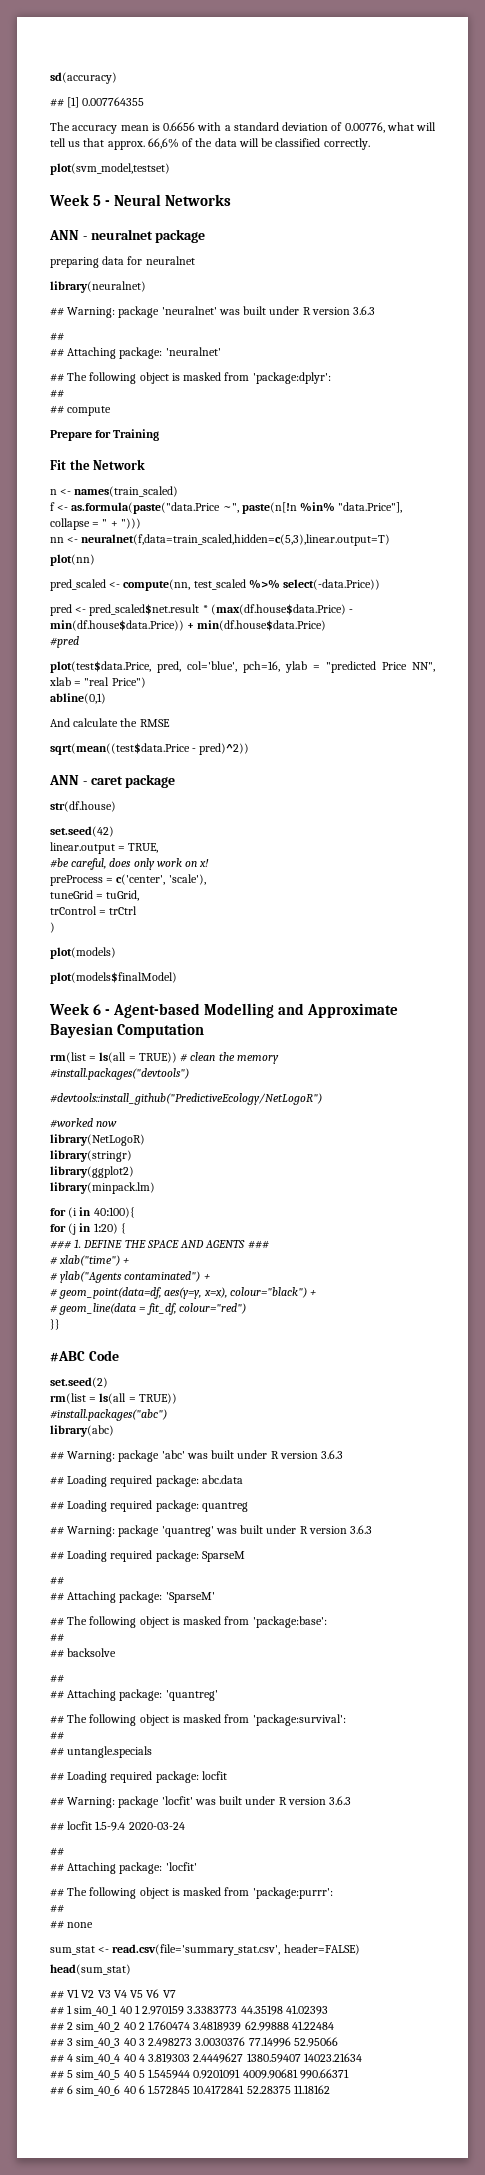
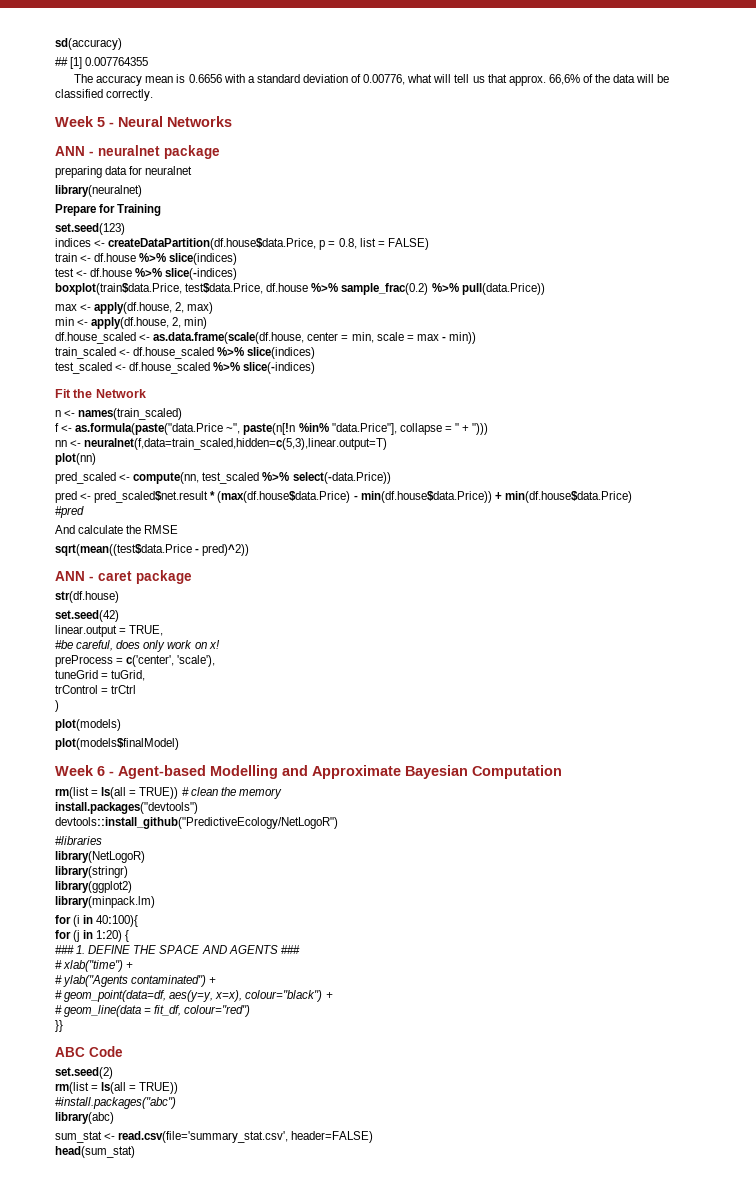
[50,163,170,175] // plot(svm_model,testset) -> (154, 95) none
[50,306,376,318] [50,332,64,341] [50,347,221,359] [50,372,331,384] [50,389,64,398] [50,405,112,416] [50,429,160,441] ## Warning: package 'neuralnet' was built under R version 3.6.3 // ## // ## Attaching package: 'neuralnet' // ## The following object is masked from 'package:dplyr': // ## // ## compute // Prepare for Training -> [55,204,162,216] [55,223,125,235] [55,238,429,250] [55,253,238,265] [55,268,238,280] [55,283,545,295] [55,302,214,314] [55,317,208,329] [55,332,477,344] [55,347,316,359] [55,362,316,374] Prepare for Training // set.seed(123) // indices <- createDataPartition(df.house$data.Price, p = 0.8, list = FALSE) // train <- df.house %>% slice(indices) // test <- df.house %>% slice(-indices) // boxplot(train$data.Price, test$data.Price, df.house %>% sample_frac(0.2) %>% pull(data.Price)) // max <- apply(df.house, 2, max) // min <- apply(df.house, 2, min) // df.house_scaled <- as.data.frame(scale(df.house, center = min, scale = max - min)) // train_scaled <- df.house_scaled %>% slice(indices) // test_scaled <- df.house_scaled %>% slice(-indices)
[50,661,435,673] [49,677,146,688] [50,693,106,704] // plot(test$data.Price, pred, col='blue', pch=16, ylab = "predicted Price NN", xlab = "real Price") // abline(0,1) -> (84, 512) none
[50,1068,189,1080] [50,1093,322,1105] [50,1118,118,1128] #install.packages("devtools") // #devtools::install_github("PredictiveEcology/NetLogoR") // #worked now -> [55,802,198,814] [55,817,338,829] [55,836,102,845] install.packages("devtools") // devtools::install_github("PredictiveEcology/NetLogoR") // #libraries
[50,1351,85,1362] #ABC -> [55,1047,85,1057] ABC
[50,1450,344,1462] [50,1475,243,1487] [50,1500,248,1512] [50,1525,373,1537] [50,1550,245,1562] [50,1576,64,1585] [50,1591,215,1603] [50,1616,327,1628] [50,1633,64,1642] [50,1648,117,1658] [50,1674,64,1683] [50,1689,218,1701] [50,1714,346,1726] [50,1731,64,1740] [50,1746,153,1758] [50,1771,227,1783] [50,1796,352,1808] [50,1821,185,1831] [50,1847,64,1856] [50,1862,197,1874] [50,1887,333,1899] [50,1904,64,1913] [50,1920,94,1929] // ## Warning: package 'abc' was built under R version 3.6.3 // ## Loading required package: abc.data // ## Loading required package: quantreg // ## Warning: package 'quantreg' was built under R version 3.6.3 // ## Loading required package: SparseM // ## // ## Attaching package: 'SparseM' // ## The following object is masked from 'package:base': // ## // ## backsolve // ## // ## Attaching package: 'quantreg' // ## The following object is masked from 'package:survival': // ## // ## untangle.specials // ## Loading required package: locfit // ## Warning: package 'locfit' was built under R version 3.6.3 // ## locfit 1.5-9.4 2020-03-24 // ## // ## Attaching package: 'locfit' // ## The following object is masked from 'package:purrr': // ## // ## none -> (114, 1118) none
[50,1989,176,1999] [50,2005,328,2016] [50,2021,334,2032] [50,2037,338,2048] [50,2053,362,2064] [50,2069,349,2080] [50,2085,330,2096] // ## V1 V2 V3 V4 V5 V6 V7 // ## 1 sim_40_1 40 1 2.970159 3.3383773 44.35198 41.02393 // ## 2 sim_40_2 40 2 1.760474 3.4818939 62.99888 41.22484 // ## 3 sim_40_3 40 3 2.498273 3.0030376 77.14996 52.95066 // ## 4 sim_40_4 40 4 3.819303 2.4449627 1380.59407 14023.21634 // ## 5 sim_40_5 40 5 1.545944 0.9201091 4009.90681 990.66371 // ## 6 sim_40_6 40 6 1.572845 10.4172841 52.28375 11.18162 -> (135, 1152) none

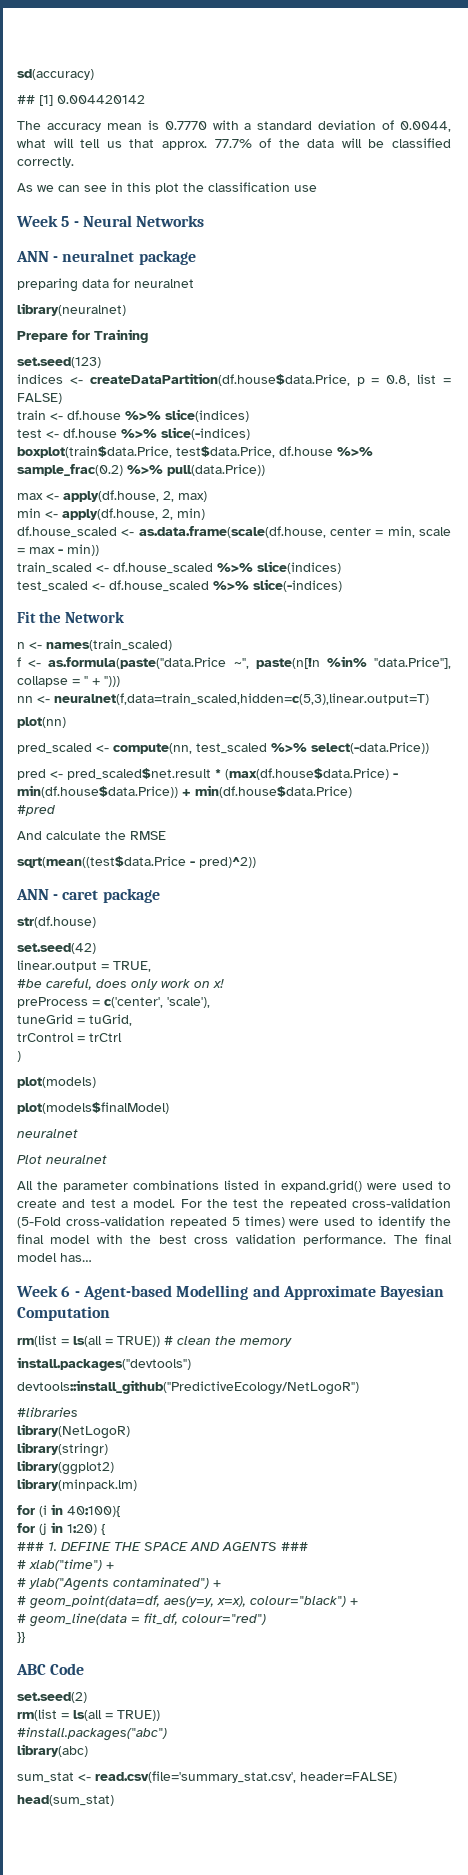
[85,57,149,66] 0.007764355 -> [57,95,145,104] 0.004420142
[188,74,222,83] 0.6656 -> [164,121,207,130] 0.7770
[363,74,406,85] 0.00776, -> [400,121,451,132] 0.0044,
[548,74,580,85] 66,6% -> [214,139,252,148] 77.7%
(154, 95) none -> [17,182,317,194] // As we can see in this plot the classification use
(179, 744) none -> [17,1129,78,1138] [17,1155,107,1164] [17,1180,451,1194] [17,1198,452,1210] [17,1216,452,1228] [17,1234,453,1246] [17,1253,92,1262] // neuralnet // Plot neuralnet // All the parameter combinations listed in expand.grid() were used to create and test a model. For the test the repeated cross-validation (5-Fold cross-validation repeated 5 times) were used to identify the final model with the best cross validation performance. The final model has…

